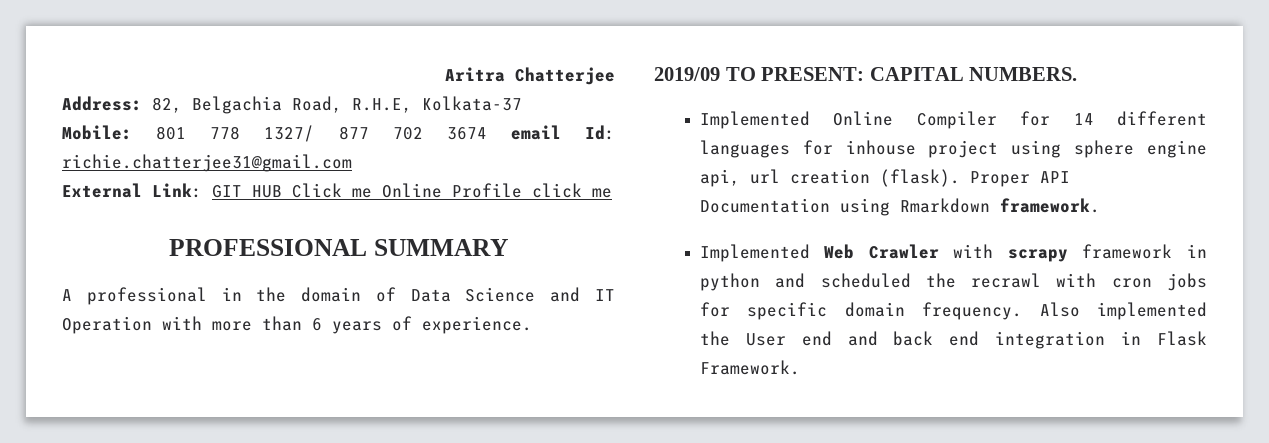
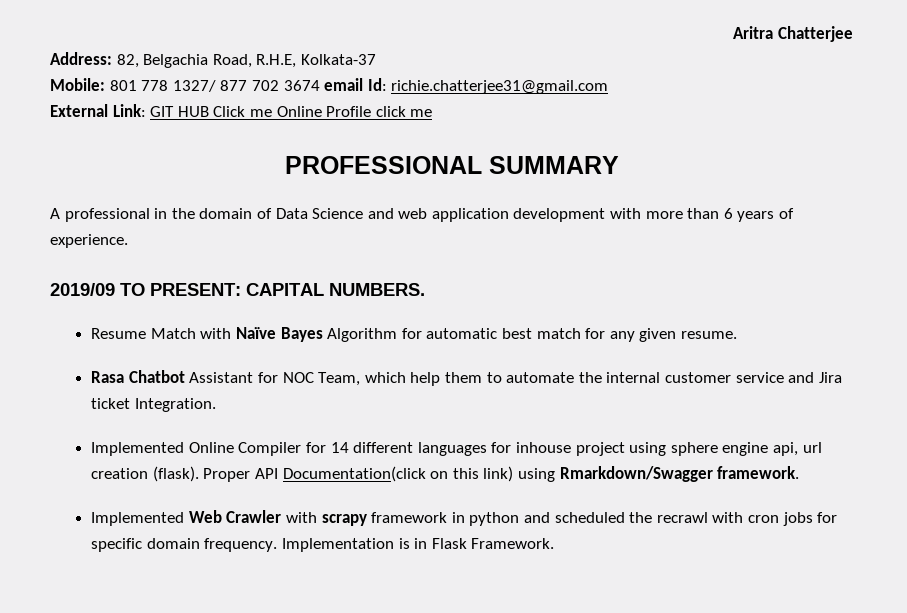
[595,289,615,301] [62,316,152,334] IT Operation -> [398,208,606,222] web application development
(1078, 74) none -> [91,327,737,342] [91,370,842,386] [91,398,216,412] // Resume Match with Naïve Bayes Algorithm for automatic best match for any given resume. // Rasa Chatbot Assistant for NOC Team, which help them to automate the internal customer service and Jira ticket Integration.
[699,198,990,216] Documentation using Rmarkdown -> [282,466,713,482] Documentation(click on this link) using Rmarkdown/Swagger
[1039,302,1207,320] [699,331,1106,349] Also implemented the User end and back end integration -> [282,538,410,552] Implementation is

